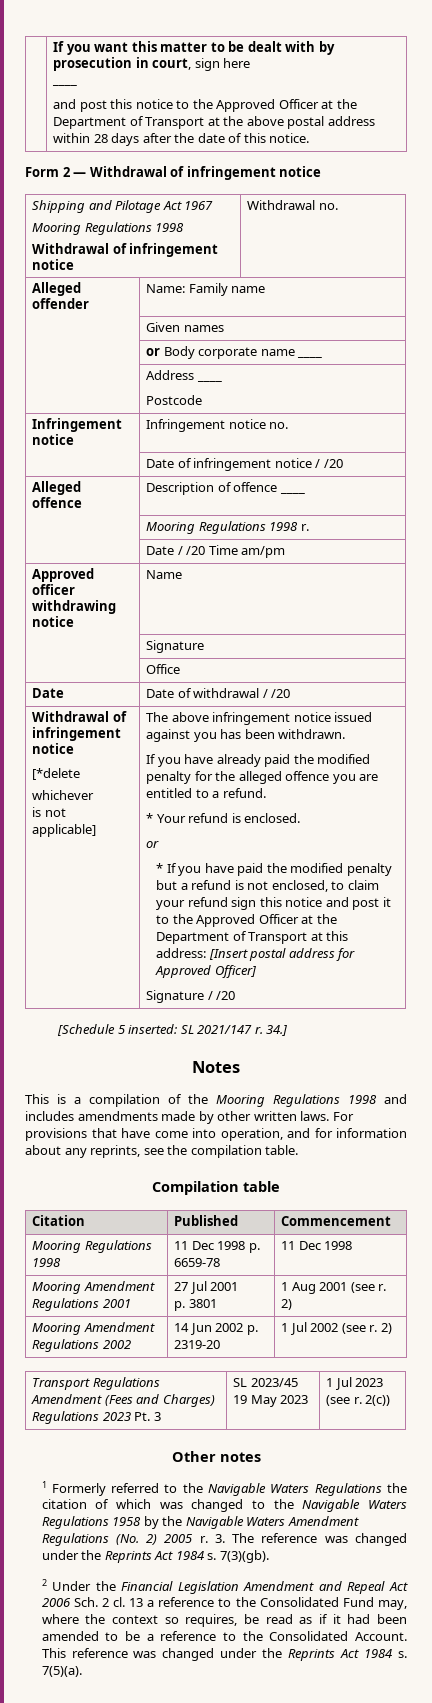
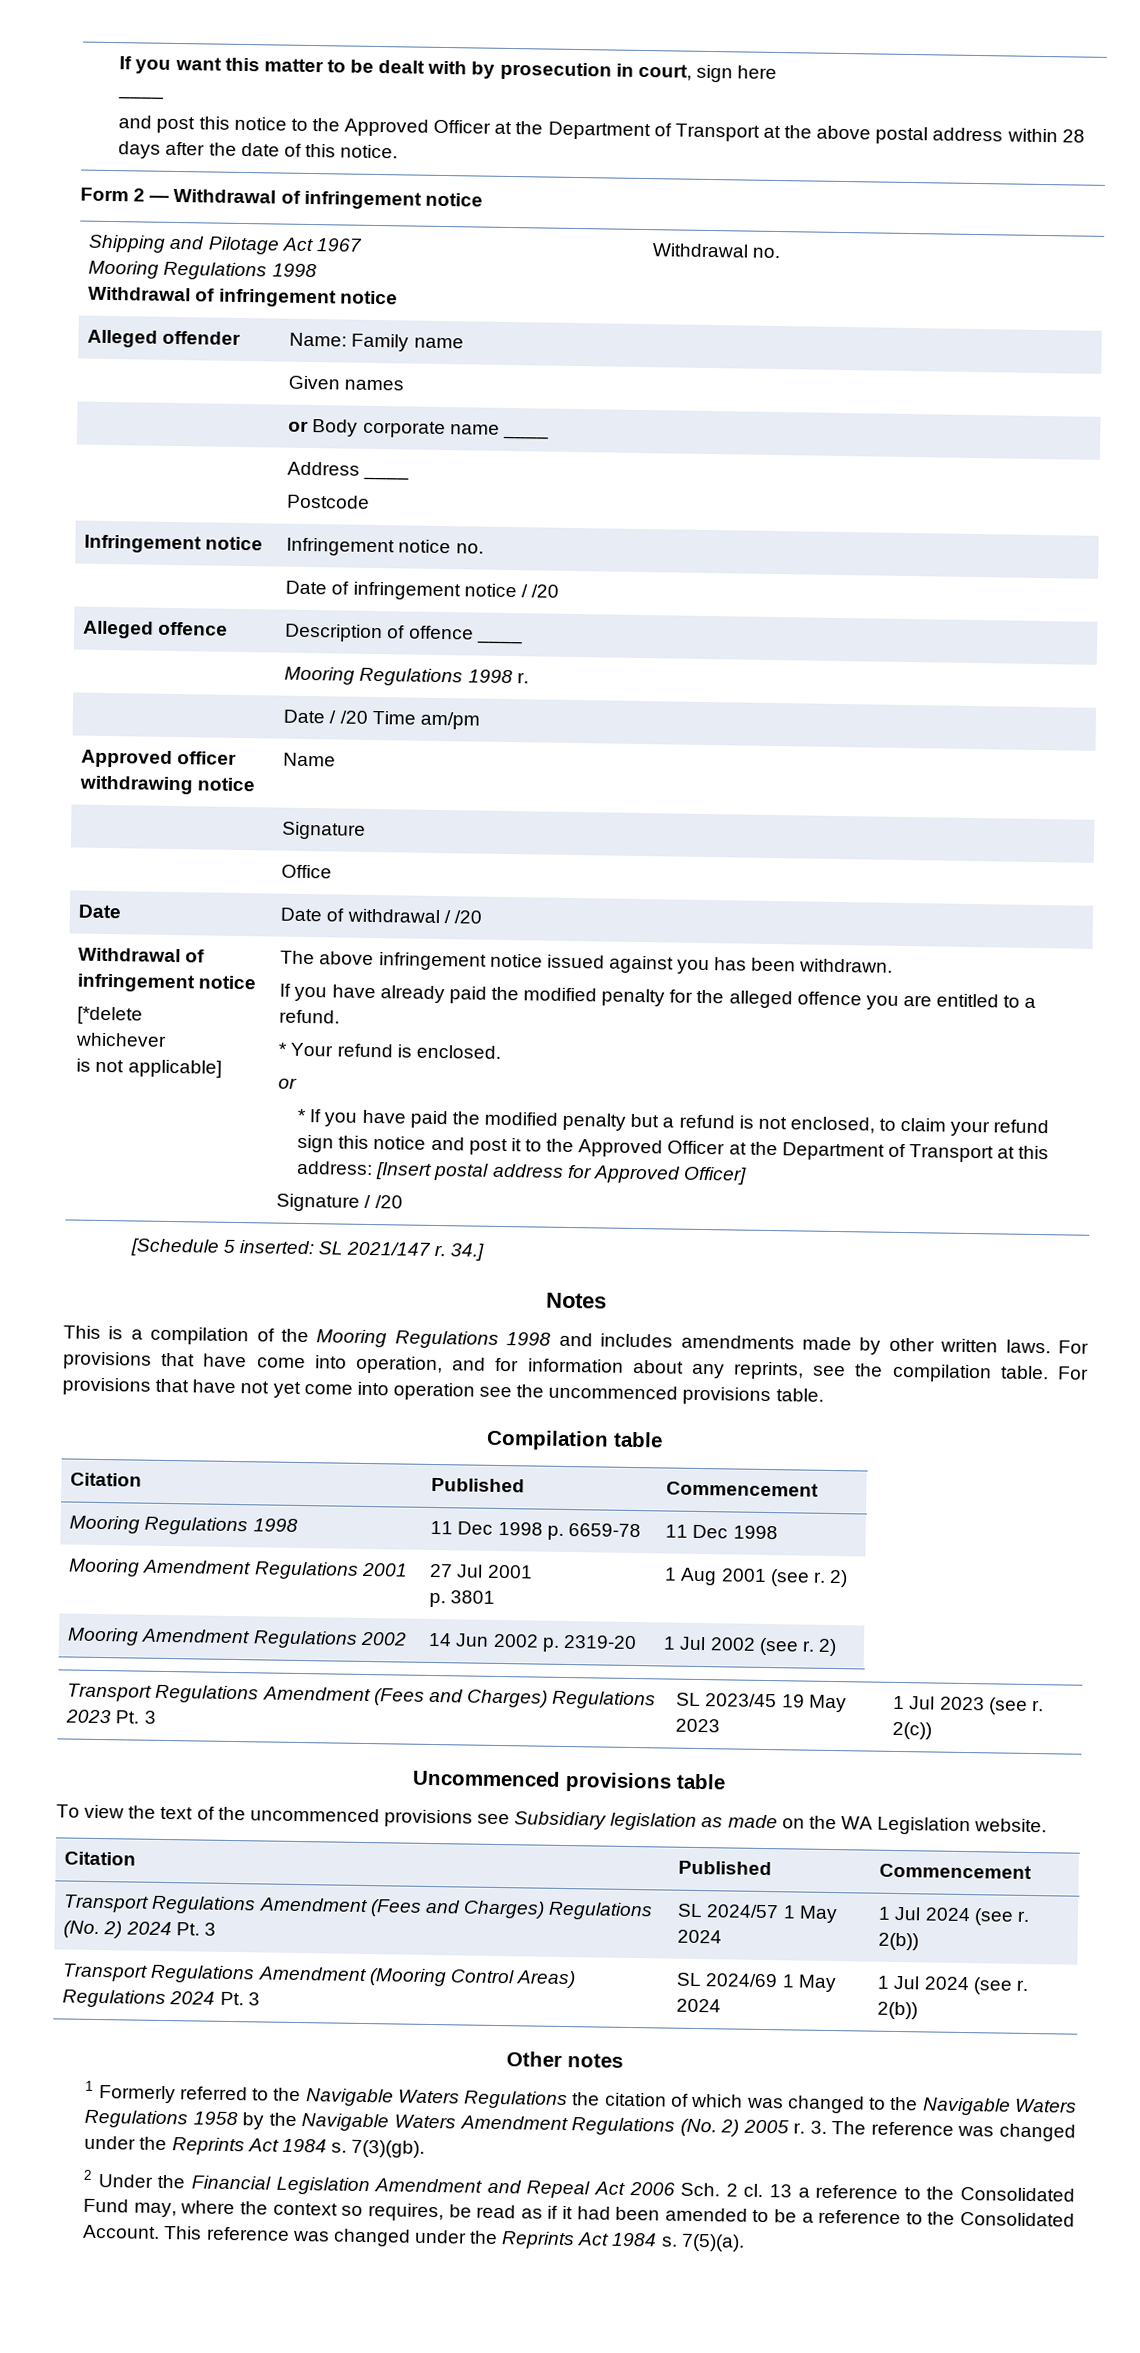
(299, 1150) none -> [1058,1366,1089,1380] [62,1377,824,1406] For provisions that have not yet come into operation see the uncommenced provisions table.
(391, 1400) none -> [412,1769,726,1793] [56,1804,1048,1836] [64,1851,137,1866] [678,1860,773,1876] [879,1863,1033,1880] [63,1894,654,1921] [63,1920,216,1939] [677,1903,838,1924] [677,1929,723,1944] [878,1906,1030,1926] [878,1932,920,1951] [62,1963,576,1989] [62,1989,260,2009] [676,1972,837,1993] [676,1998,722,2013] [877,1975,1028,1995] [877,2001,919,2020] // Uncommenced provisions table // To view the text of the uncommenced provisions see Subsidiary legislation as made on the WA Legislation website. // Citation | Published | Commencement // Transport Regulations Amendment (Fees and Charges) Regulations (No. 2) 2024 Pt. 3 | SL 2024/57 1 May 2024 | 1 Jul 2024 (see r. 2(b)) // Transport Regulations Amendment (Mooring Control Areas) Regulations 2024 Pt. 3 | SL 2024/69 1 May 2024 | 1 Jul 2024 (see r. 2(b))

